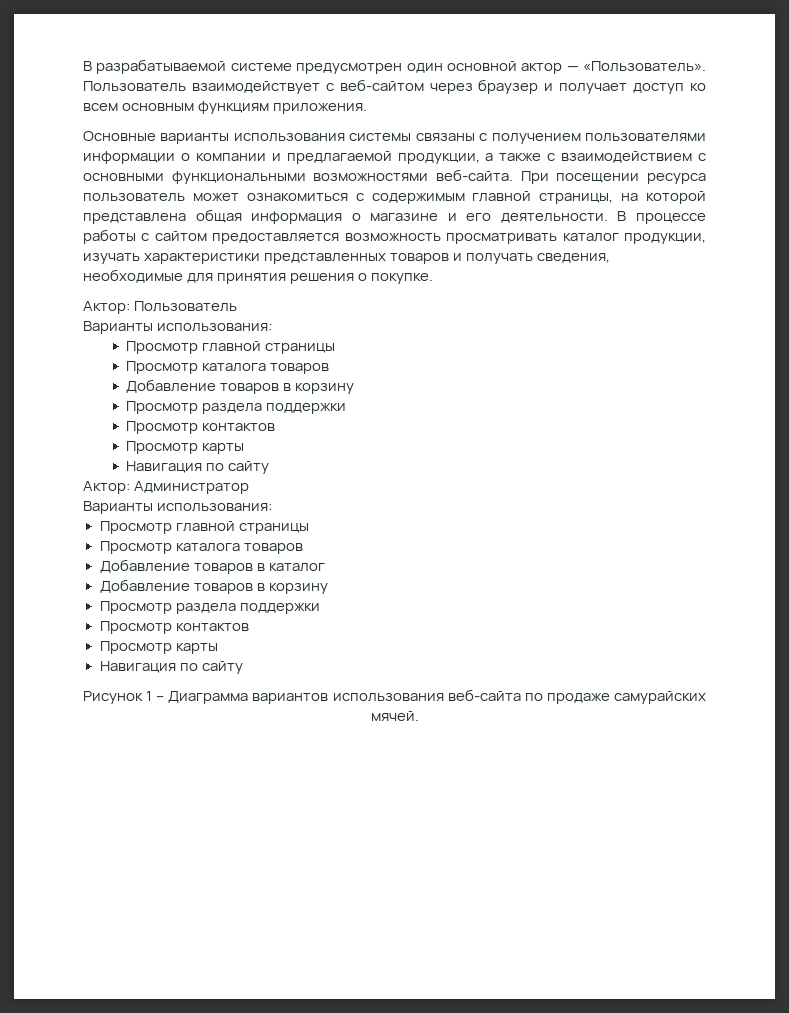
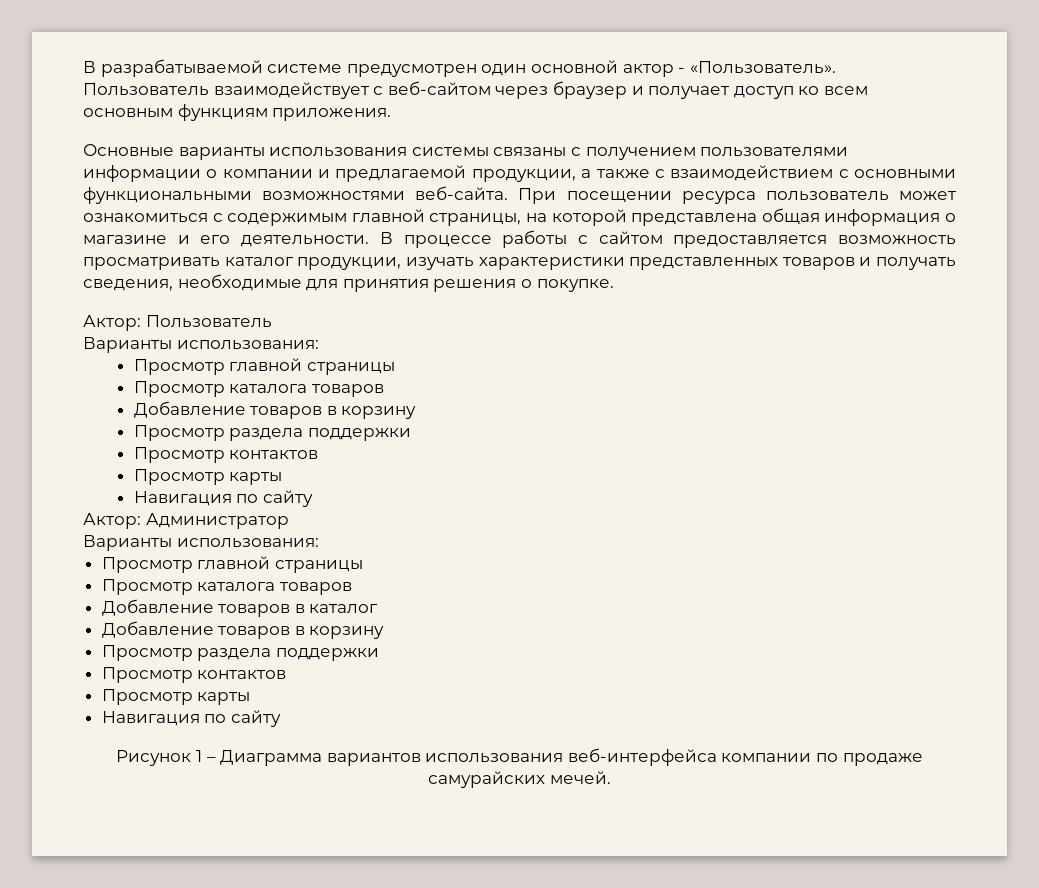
[566,66,579,71] — -> [678,67,686,73] -
[447,689,521,701] веб-сайта -> [567,748,812,766] веб-интерфейса компании
[370,711,419,721] мячей. -> [549,771,611,784] мечей.

